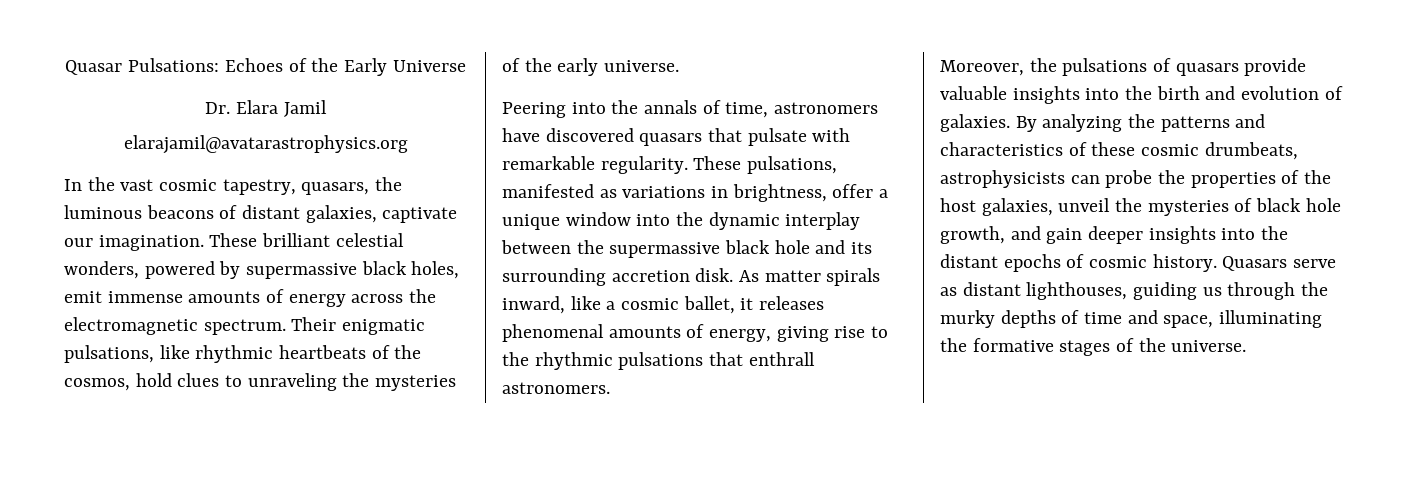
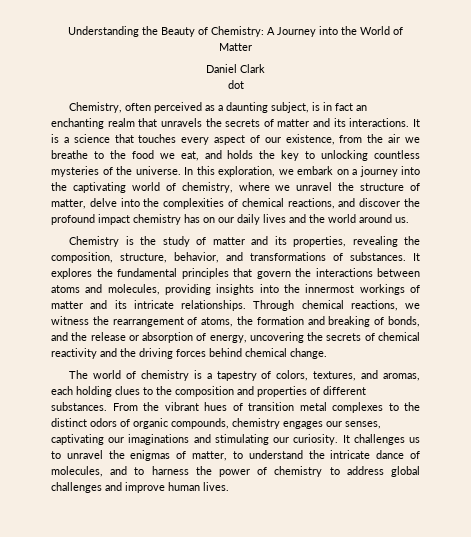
[65,58,466,76] [205,100,327,117] [123,135,408,154] [64,177,403,195] [64,205,458,223] [64,233,404,251] [64,261,460,279] [64,289,437,307] [64,317,426,335] [64,345,422,363] [64,373,370,391] Quasar Pulsations: Echoes of the Early Universe // Dr. Elara Jamil // elarajamil@avatarastrophysics.org // In the vast cosmic tapestry, quasars, the luminous beacons of distant galaxies, captivate our imagination. These brilliant celestial wonders, powered by supermassive black holes, emit immense amounts of energy across the electromagnetic spectrum. Their enigmatic pulsations, like rhythmic heartbeats of the cosmos, hold clues to unraveling the -> [68,26,403,37] [219,43,252,51] [206,64,265,73] [227,80,244,89] [69,102,368,113] [51,118,420,129] [51,134,421,145] [51,150,420,161] Understanding the Beauty of Chemistry: A Journey into the World of Matter // Daniel Clark // dot // Chemistry, often perceived as a daunting subject, is in fact an enchanting realm that unravels the secrets of matter and its interactions. It is a science that touches every aspect of our existence, from the air we breathe to the food we eat, and holds the key to unlocking countless
[557,58,680,76] [502,100,879,118] [502,128,851,146] [502,156,838,174] [502,184,889,202] [502,212,861,230] [501,240,873,258] [502,268,881,286] [502,296,825,314] [502,324,889,342] [502,352,815,370] [502,382,610,394] [940,58,1307,76] [940,86,1343,104] [940,114,1266,132] [940,142,1298,160] [940,170,1332,188] [940,198,1341,216] [940,226,1289,244] [940,254,1337,272] [940,282,1329,300] [940,310,1323,328] [940,338,1247,356] early universe. // Peering into the annals of time, astronomers have discovered quasars that pulsate with remarkable regularity. These pulsations, manifested as variations in brightness, offer a unique window into the dynamic interplay between the supermassive black hole and its surrounding accretion disk. As matter spirals inward, like a cosmic ballet, it releases phenomenal amounts of energy, giving rise to the rhythmic pulsations that enthrall astronomers. // Moreover, the pulsations of quasars provide valuable insights into the birth and evolution of galaxies. By analyzing the patterns and characteristics of these cosmic drumbeats, astrophysicists can probe the properties of the host galaxies, unveil the mysteries of black hole growth, and gain deeper insights into the distant epochs of cosmic history. Quasars serve as distant lighthouses, guiding us through the murky depths of time and space, illuminating the formative stages of the universe. -> [135,166,420,177] [51,182,420,193] [51,198,421,209] [51,214,409,225] [69,236,420,247] [51,252,420,263] [51,268,420,279] [51,284,420,295] [51,300,420,311] [51,316,421,327] [51,332,420,343] [51,348,327,359] [69,370,420,381] [51,386,366,397] [51,402,420,413] [51,418,381,429] [51,434,421,445] [51,450,420,461] [51,466,420,477] [51,482,229,493] universe. In this exploration, we embark on a journey into the captivating world of chemistry, where we unravel the structure of matter, delve into the complexities of chemical reactions, and discover the profound impact chemistry has on our daily lives and the world around us. // Chemistry is the study of matter and its properties, revealing the composition, structure, behavior, and transformations of substances. It explores the fundamental principles that govern the interactions between atoms and molecules, providing insights into the innermost workings of matter and its intricate relationships. Through chemical reactions, we witness the rearrangement of atoms, the formation and breaking of bonds, and the release or absorption of energy, uncovering the secrets of chemical reactivity and the driving forces behind chemical change. // The world of chemistry is a tapestry of colors, textures, and aromas, each holding clues to the composition and properties of different substances. From the vibrant hues of transition metal complexes to the distinct odors of organic compounds, chemistry engages our senses, captivating our imaginations and stimulating our curiosity. It challenges us to unravel the enigmas of matter, to understand the intricate dance of molecules, and to harness the power of chemistry to address global challenges and improve human lives.

